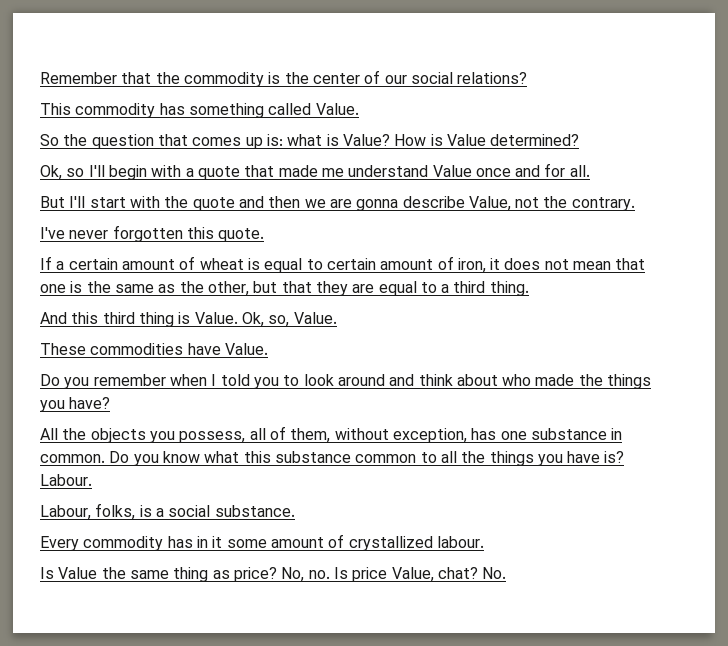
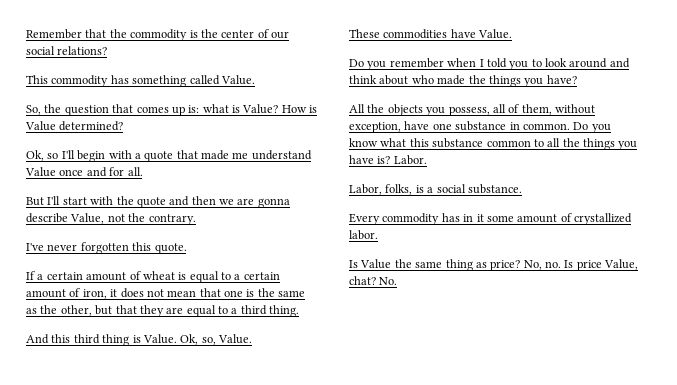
[40,134,59,146] So -> [26,105,41,115] So,
(323, 264) none -> [234,274,241,280] a
[471,428,497,440] has -> [404,121,430,130] have
[40,474,92,486] [40,505,91,520] Labour. // Labour, -> [393,155,427,165] [349,184,382,195] Labor. // Labor,
[436,536,484,548] labour. -> [349,230,378,240] labor.

